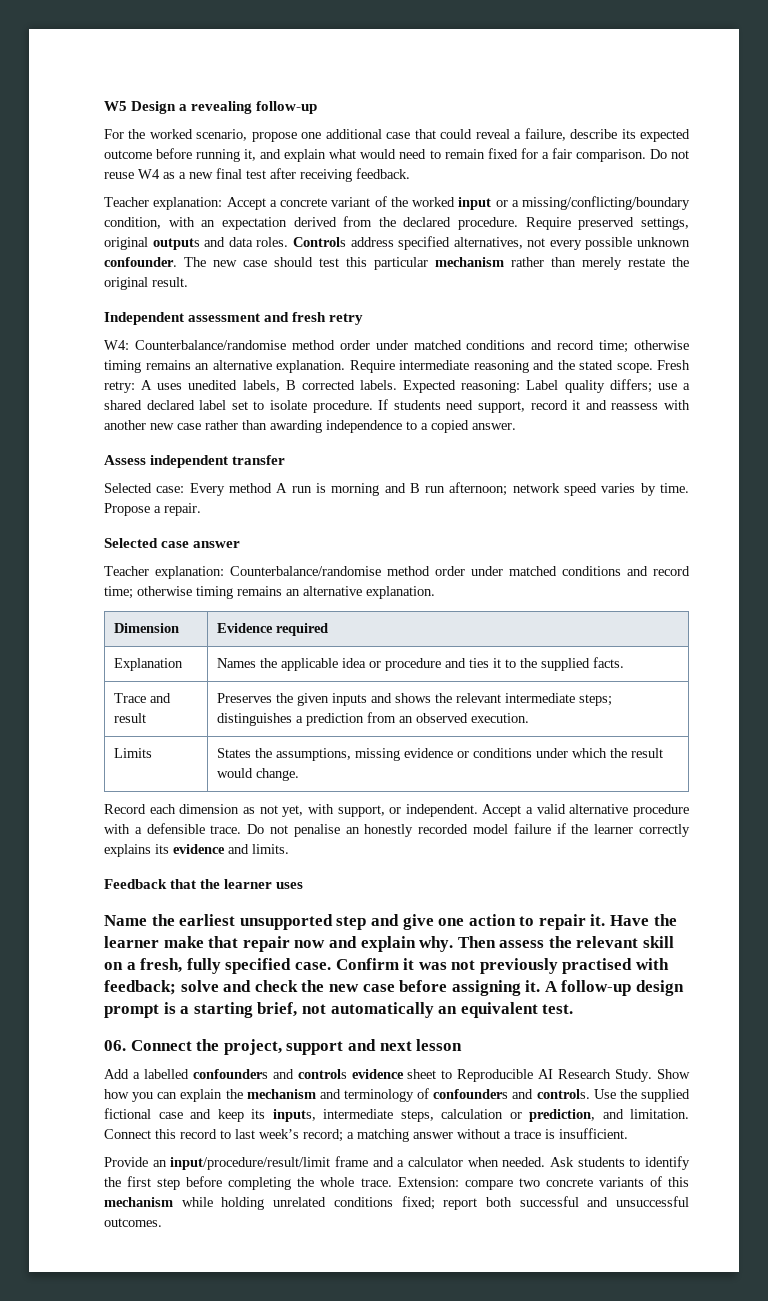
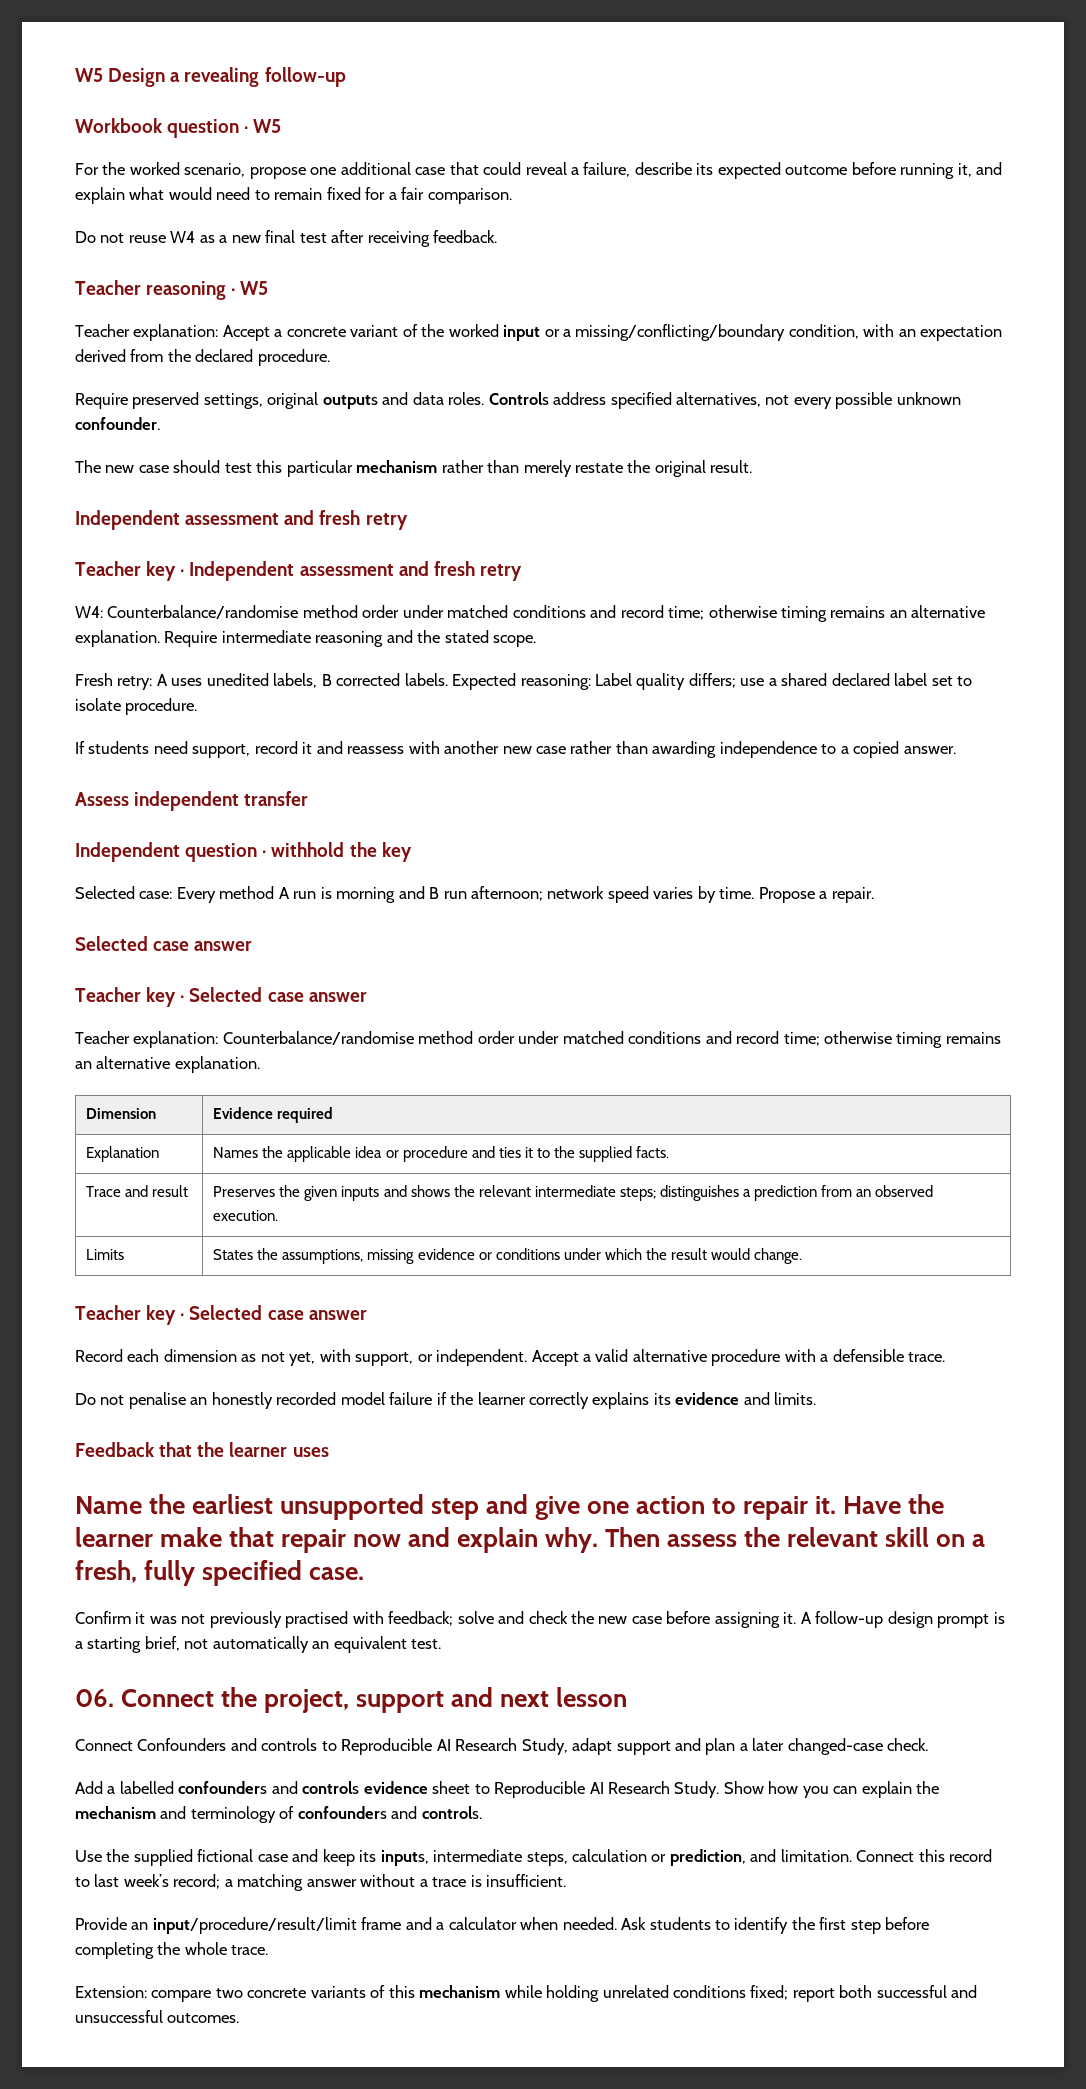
(318, 107) none -> [75,118,282,138] // Workbook question · W5
(646, 155) none -> (512, 196) //
(410, 173) none -> [75,280,269,300] // Teacher reasoning · W5
(519, 223) none -> (330, 357) //
(177, 262) none -> (160, 423) //
(364, 319) none -> [75,561,522,581] // Teacher key · Independent assessment and fresh retry
(653, 368) none -> (537, 641) //
(373, 406) none -> (198, 706) //
(286, 460) none -> [75,842,412,862] // Independent question · withhold the key
(241, 544) none -> [75,987,367,1007] // Teacher key · Selected case answer
(299, 774) none -> [75,1305,367,1325] // Teacher key · Selected case answer
(242, 829) none -> (946, 1357) //
(331, 966) none -> (365, 1573) //
(463, 1045) none -> [75,1738,929,1755] // Connect Confounders and controls to Reproducible AI Research Study, adapt support and plan a later changed-case check.
(590, 1094) none -> (482, 1812) //
(392, 1182) none -> (269, 1950) //

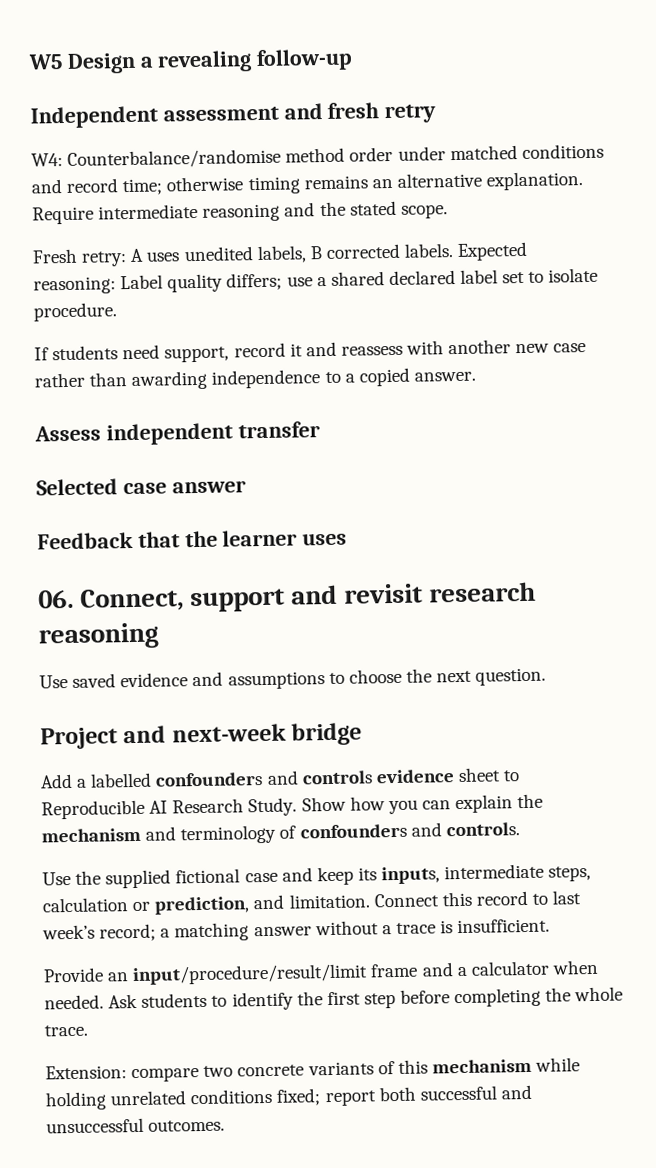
[75,118,282,138] [75,162,1003,179] [75,187,512,204] [75,230,498,247] [75,280,269,300] [75,324,1003,341] [75,349,330,366] [75,392,961,409] [75,417,160,430] [75,460,753,477] [75,510,408,530] [75,561,185,581] Workbook question · W5 // For the worked scenario, propose one additional case that could reveal a failure, describe its expected outcome before running it, and explain what would need to remain fixed for a fair comparison. // Do not reuse W4 as a new final test after receiving feedback. // Teacher reasoning · W5 // Teacher explanation: Accept a concrete variant of the worked input or a missing/conflicting/boundary condition, with an expectation derived from the declared procedure. // Require preserved settings, original outputs and data roles. Controls address specified alternatives, not every possible unknown confounder. // The new case should test this particular mechanism rather than merely restate the original result. // Independent assessment and fresh retry // Teacher key · -> (354, 60) none
[75,842,412,862] [75,886,874,903] [75,936,253,951] [75,987,367,1007] [75,1031,1001,1048] [75,1056,260,1073] [86,1108,157,1119] [213,1107,334,1123] [86,1146,160,1162] [213,1146,669,1162] [86,1185,189,1197] [213,1185,934,1201] [213,1210,279,1221] [86,1249,125,1260] [213,1248,802,1264] [75,1305,367,1325] [75,1349,946,1366] [75,1392,817,1409] Independent question · withhold the key // Selected case: Every method A run is morning and B run afternoon; network speed varies by time. Propose a repair. // Selected case answer // Teacher key · Selected case answer // Teacher explanation: Counterbalance/randomise method order under matched conditions and record time; otherwise timing remains an alternative explanation. // Dimension | Evidence required // Explanation | Names the applicable idea or procedure and ties it to the supplied facts. // Trace and result | Preserves the given inputs and shows the relevant intermediate steps; distinguishes a prediction from an observed execution. // Limits | States the assumptions, missing evidence or conditions under which the result would change. // Teacher key · Selected case answer // Record each dimension as not yet, with support, or independent. Accept a valid alternative procedure with a defensible trace. // Do not penalise an honestly recorded model failure if the learner correctly explains its evidence and limits. -> [36,478,246,496] Selected case answer
[75,1494,945,1520] [75,1527,986,1553] [75,1560,365,1586] [75,1611,1005,1628] [75,1636,442,1653] [75,1687,628,1713] [75,1738,929,1755] Name the earliest unsupported step and give one action to repair it. Have the learner make that repair now and explain why. Then assess the relevant skill on a fresh, fully specified case. // Confirm it was not previously practised with feedback; solve and check the new case before assigning it. A follow-up design prompt is a starting brief, not automatically an equivalent test. // 06. Connect the project, support and next lesson // Connect Confounders and controls to Reproducible AI Research Study, adapt support and plan a later changed-case check. -> [38,581,536,613] [38,622,159,650] [39,667,547,690] [40,722,363,750] 06. Connect, support and revisit research reasoning // Use saved evidence and assumptions to choose the next question. // Project and next-week bridge

